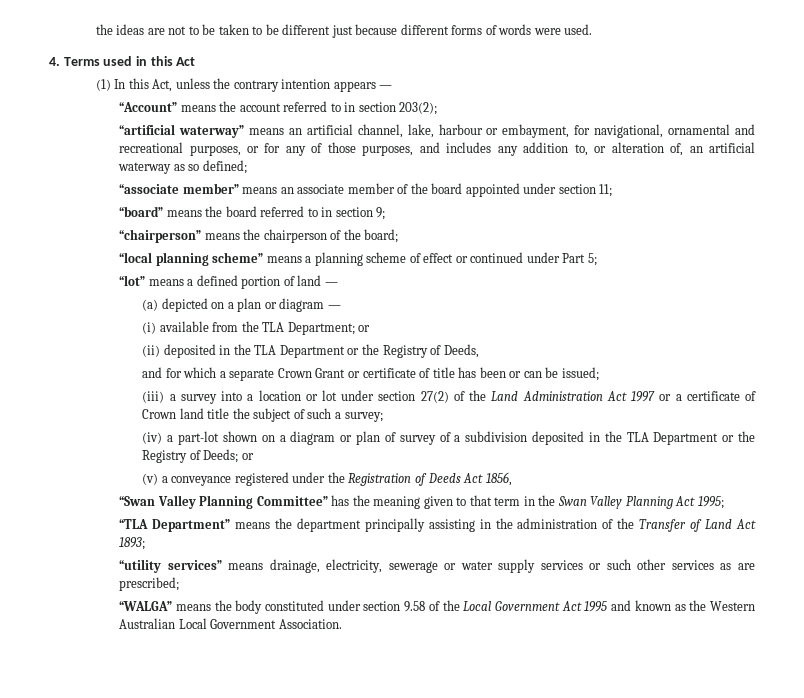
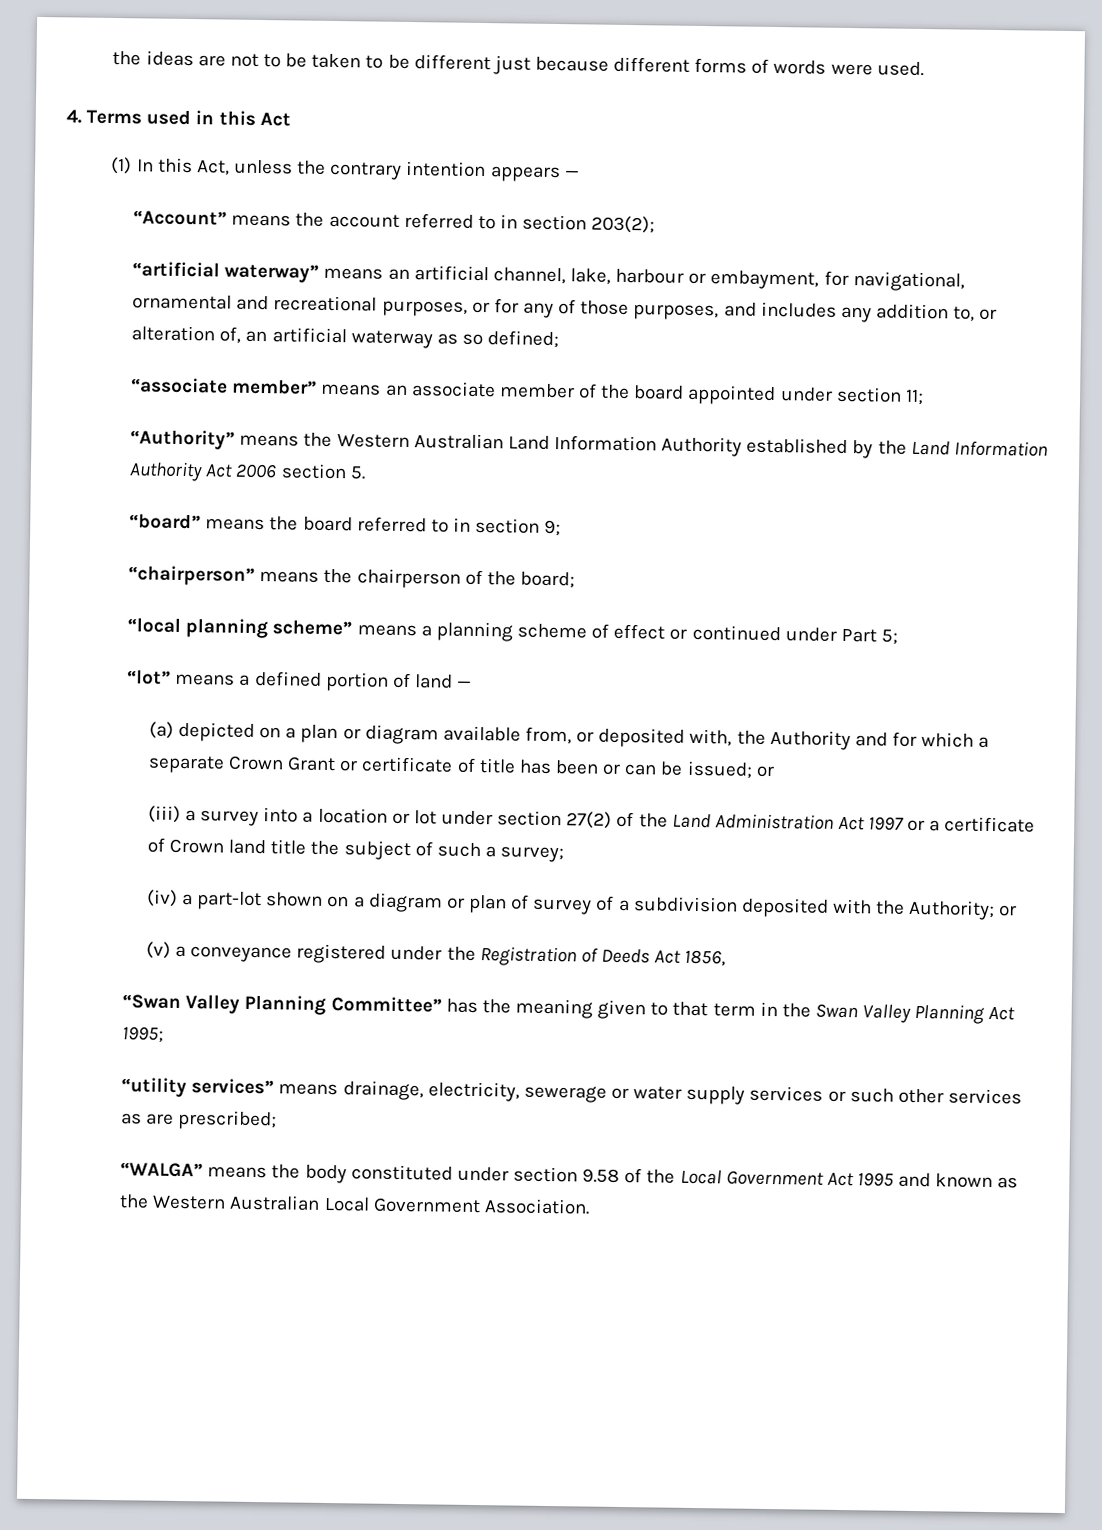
(613, 190) none -> [130,429,1048,459] [129,461,366,482] // “Authority” means the Western Australian Land Information Authority established by the Land Information Authority Act 2006 section 5.
[328,305,342,309] [142,321,371,335] [142,344,479,358] — // (i) available from the TLA Department; or // (ii) deposited in the TLA Department or the Registry of Deeds, // -> [442,725,851,751] available from, or deposited with, the Authority
(599, 374) none -> [755,765,775,778] or
[588,431,756,445] [142,449,239,463] in the TLA Department or the Registry of Deeds; -> [831,898,996,921] with the Authority;
[119,518,756,532] [119,537,146,550] // “TLA Department” means the department principally assisting in the administration of the Transfer of Land Act 1893; -> (165, 1034) none

